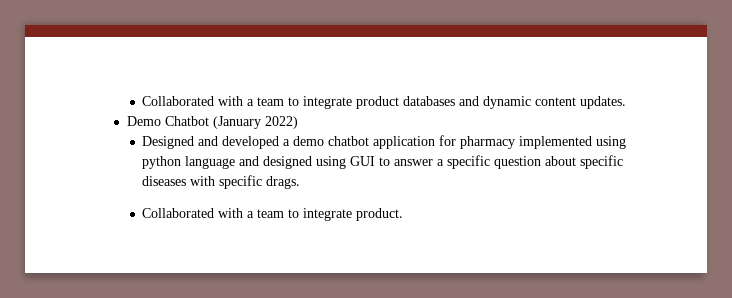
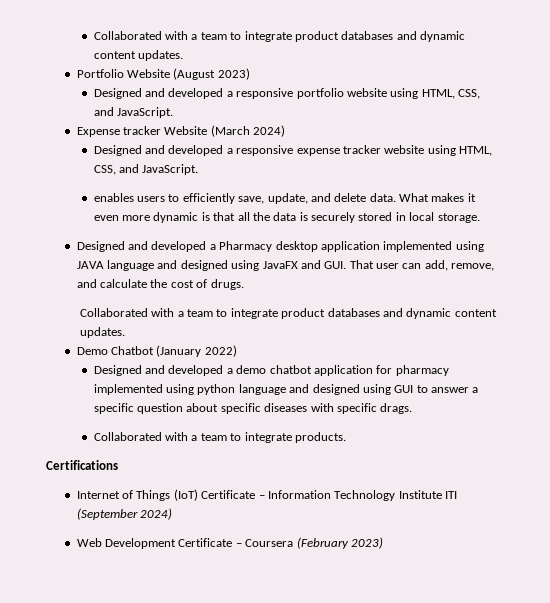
(627, 102) none -> [76,68,250,80] [93,88,481,99] [93,107,174,118] [76,125,286,137] [93,145,493,156] [93,164,199,175] [93,193,476,204] [93,212,480,223] [76,241,484,252] [76,260,495,271] [76,279,244,290] [79,308,497,319] [79,327,125,338] // Portfolio Website (August 2023) // Designed and developed a responsive portfolio website using HTML, CSS, and JavaScript. // Expense tracker Website (March 2024) // Designed and developed a responsive expense tracker website using HTML, CSS, and JavaScript. // enables users to efficiently save, update, and delete data. What makes it even more dynamic is that all the data is securely stored in local storage. // Designed and developed a Pharmacy desktop application implemented using JAVA language and designed using JavaFX and GUI. That user can add, remove, and calculate the cost of drugs. // Collaborated with a team to integrate product databases and dynamic content updates.
[356,208,404,221] product. -> [294,432,346,443] [46,460,118,470] [76,489,458,501] [76,508,173,520] [76,537,383,549] products. // Certifications // Internet of Things (IoT) Certificate – Information Technology Institute ITI (September 2024) // Web Development Certificate – Coursera (February 2023)

